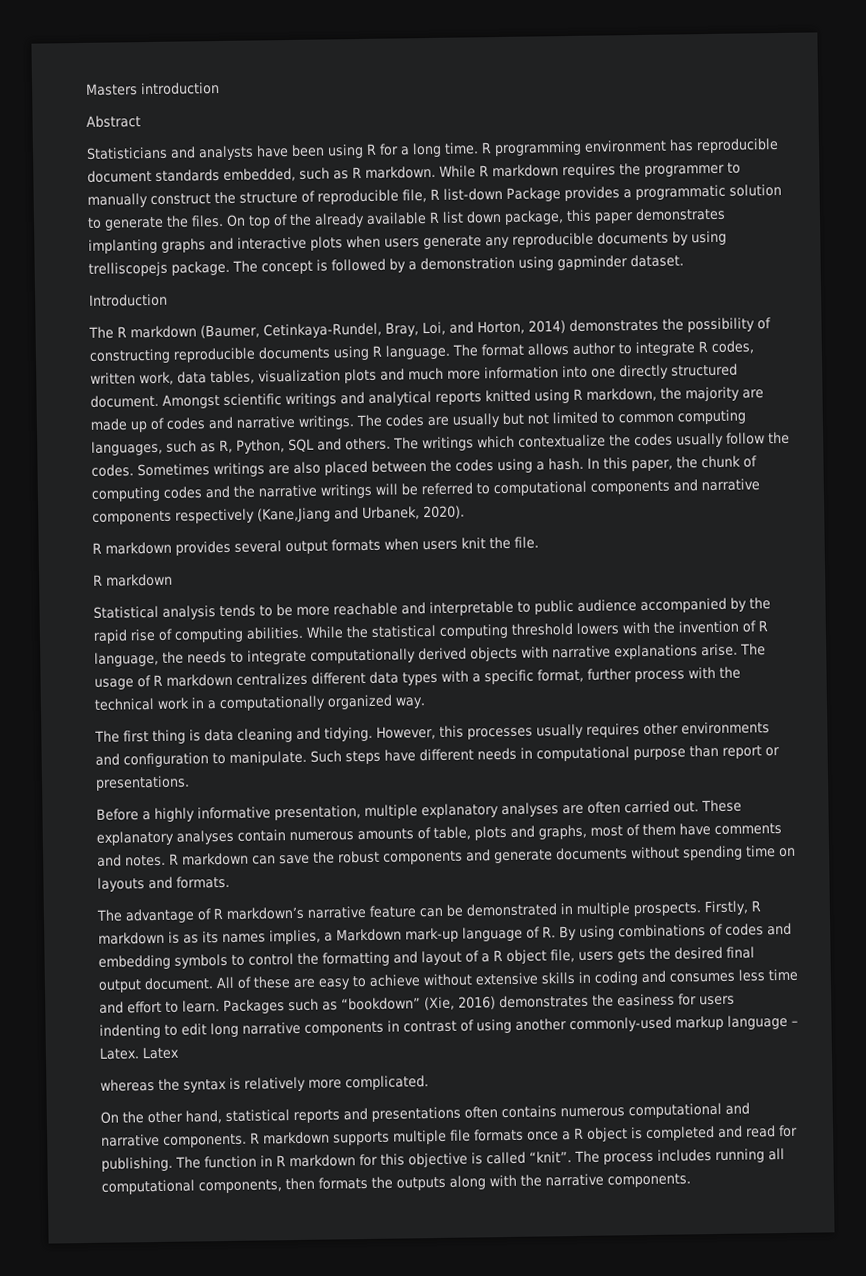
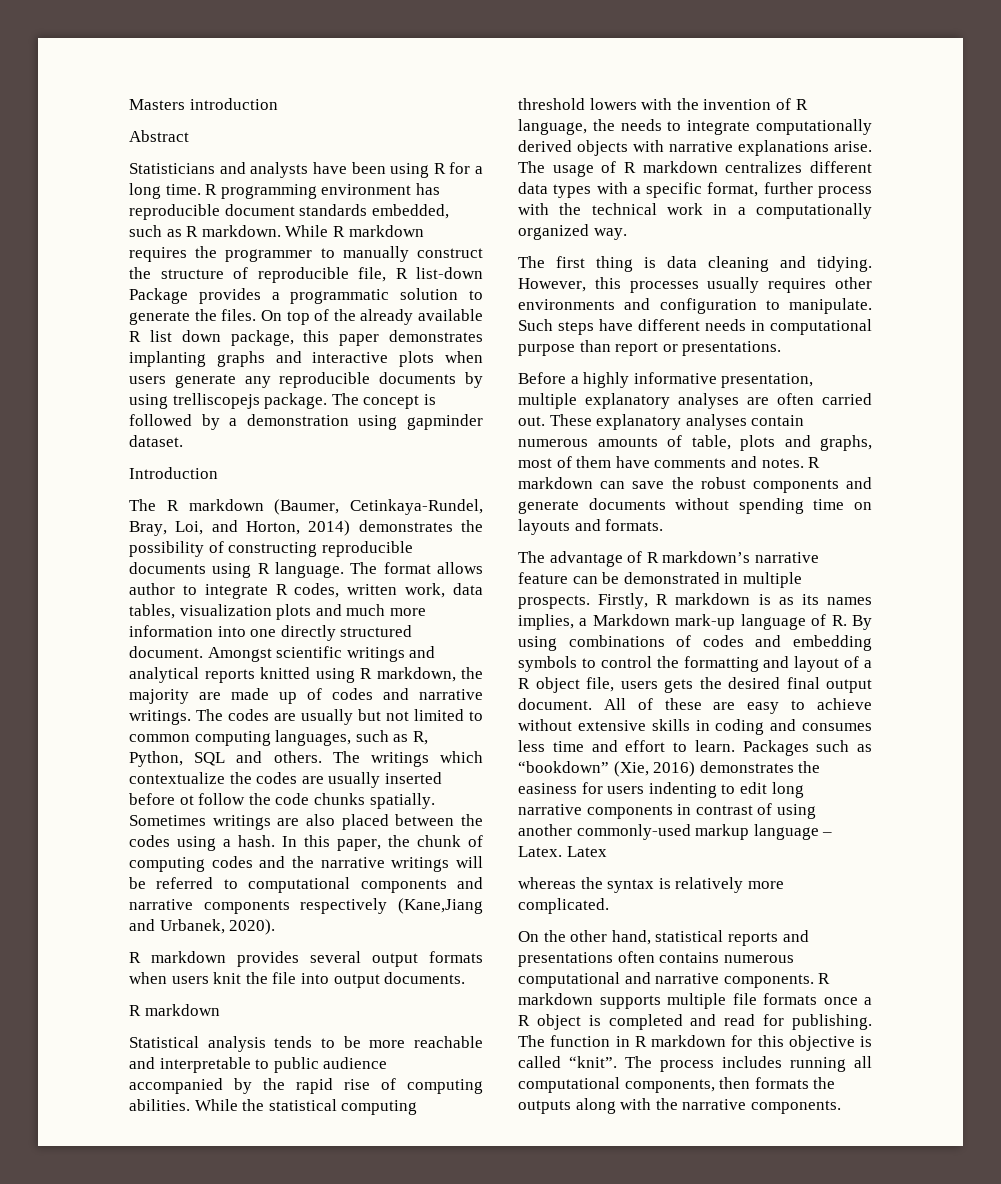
[676,431,790,448] [91,464,134,477] usually follow the codes. -> [301,772,442,788] [129,793,435,809] are usually inserted before ot follow the code chunks spatially.
[514,536,539,549] file. -> [272,972,466,988] file into output documents.

